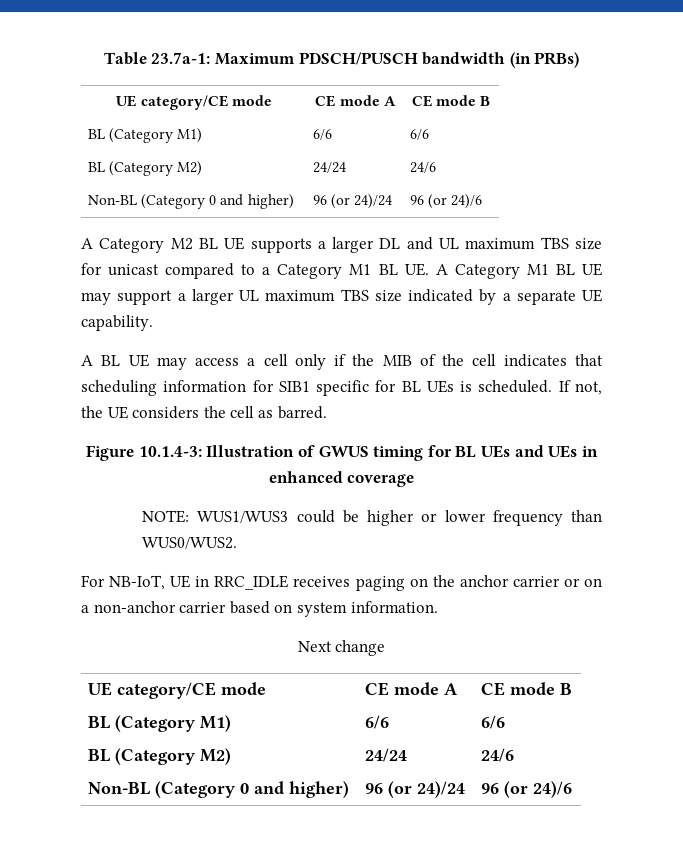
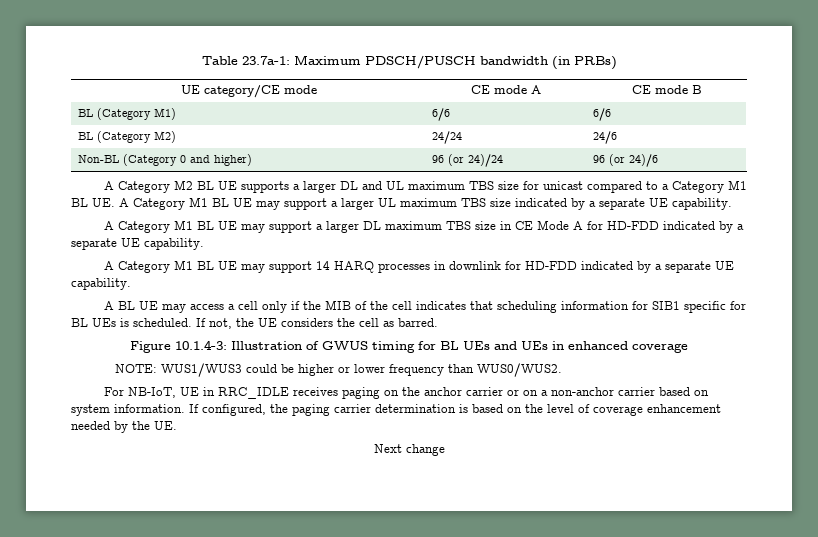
(153, 323) none -> [103,220,744,233] [71,238,204,250] [103,260,734,273] [71,278,131,290] // A Category M1 BL UE may support a larger DL maximum TBS size in CE Mode A for HD-FDD indicated by a separate UE capability. // A Category M1 BL UE may support 14 HARQ processes in downlink for HD-FDD indicated by a separate UE capability.
[297,640,386,656] [87,682,266,699] [364,682,458,696] [480,682,572,696] [87,715,231,732] [364,715,389,729] [480,715,505,729] [87,748,231,765] [364,748,407,762] [480,748,514,762] [87,781,349,798] [364,781,465,798] [480,781,572,798] // Next change // UE category/CE mode | CE mode A | CE mode B // BL (Category M1) | 6/6 | 6/6 // BL (Category M2) | 24/24 | 24/6 // Non-BL (Category 0 and higher) | 96 (or 24)/24 | 96 (or 24)/6 -> [189,404,721,416] [71,421,177,433] [373,444,445,456] If configured, the paging carrier determination is based on the level of coverage enhancement needed by the UE. // Next change

